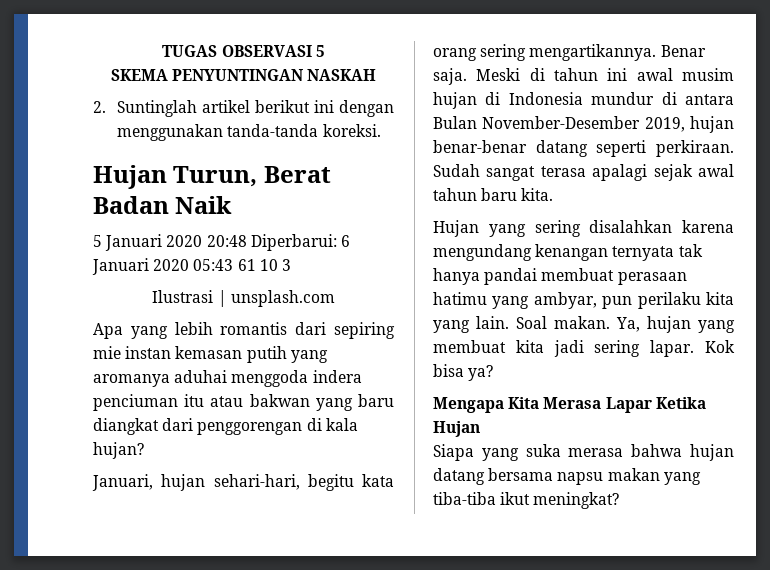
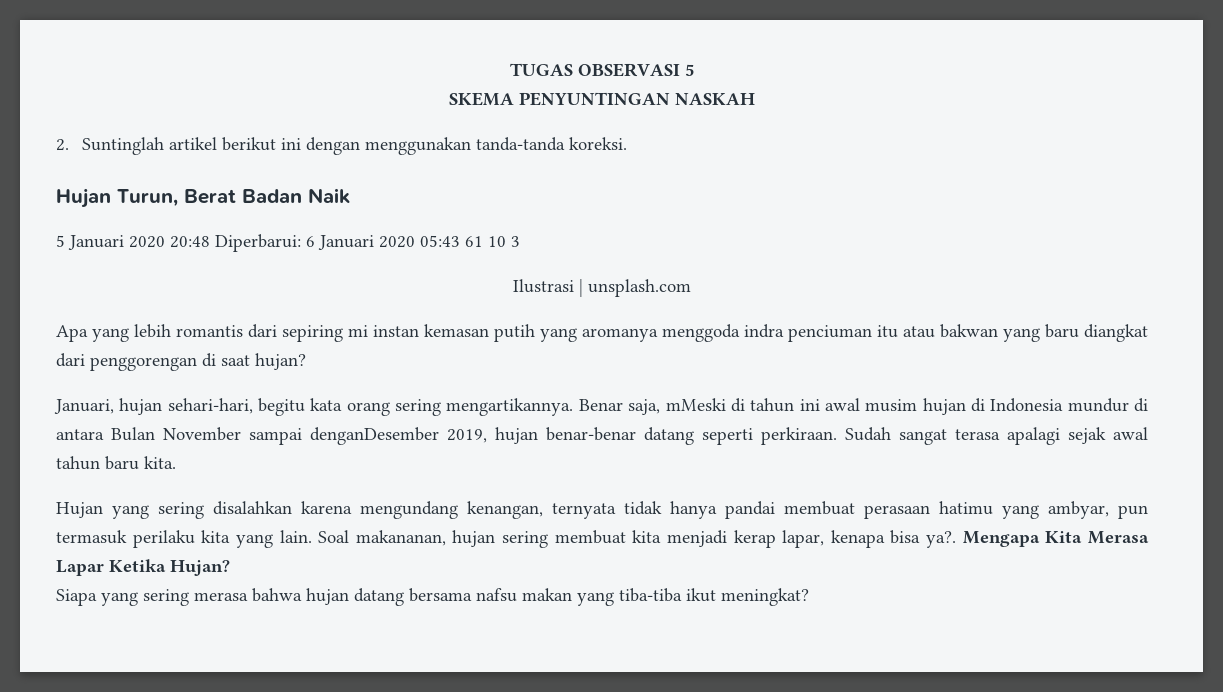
[93,346,121,359] mie -> [348,325,368,337] mi
[174,370,362,387] aduhai menggoda indera -> [662,324,784,342] menggoda indra
[325,418,358,431] kala -> [221,355,250,366] saat
[433,68,521,85] saja. Meski -> [628,398,726,415] saja, mMeski
[482,116,641,129] November-Desember -> [163,427,439,445] November sampai denganDesember
[535,244,703,261] kenangan ternyata tak -> [467,501,662,519] kenangan, ternyata tidak
(633, 302) none -> [56,530,127,544] termasuk
[554,316,735,333] [433,340,735,357] [433,364,494,381] makan. Ya, hujan yang membuat kita jadi sering lapar. Kok bisa ya? // -> [355,530,957,548] makananan, hujan sering membuat kita menjadi kerap lapar, kenapa bisa ya?.
[433,421,480,437] Hujan -> [170,560,230,576] Hujan?
[525,444,561,457] suka -> [143,589,189,606] sering
[557,472,604,485] napsu -> [476,588,517,602] nafsu

